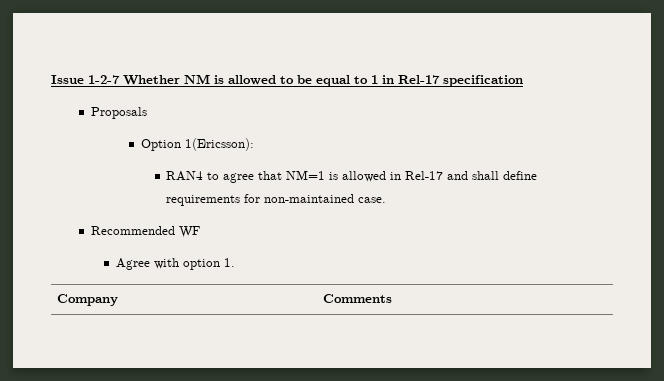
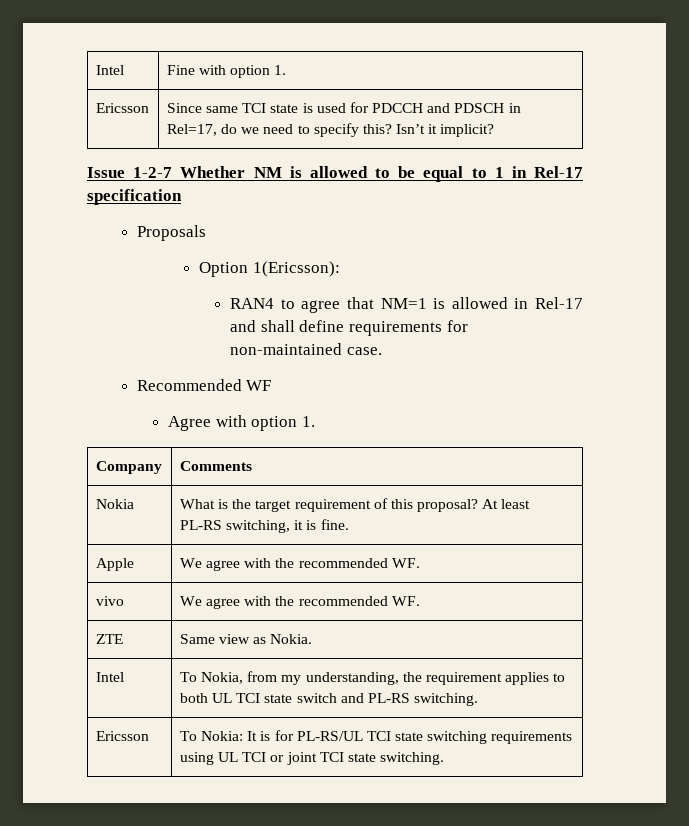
(51, 79) none -> [95,65,124,75] [166,65,287,78] [95,103,149,113] [166,102,521,113] [166,123,495,137] Intel | Fine with option 1. // Ericsson | Since same TCI state is used for PDCCH and PDSCH in Rel=17, do we need to specify this? Isn’t it implicit? //
(392, 298) none -> [95,499,134,509] [179,498,531,512] [179,519,349,533] [95,558,134,571] [179,558,420,571] [95,596,124,606] [179,596,420,609] [95,634,123,644] [179,634,313,644] [95,672,124,682] [179,671,566,685] [179,693,479,706] [95,731,149,741] [179,730,573,744] [179,752,445,765] // Nokia | What is the target requirement of this proposal? At least PL-RS switching, it is fine. // Apple | We agree with the recommended WF. // vivo | We agree with the recommended WF. // ZTE | Same view as Nokia. // Intel | To Nokia, from my understanding, the requirement applies to both UL TCI state switch and PL-RS switching. // Ericsson | To Nokia: It is for PL-RS/UL TCI state switching requirements using UL TCI or joint TCI state switching.

